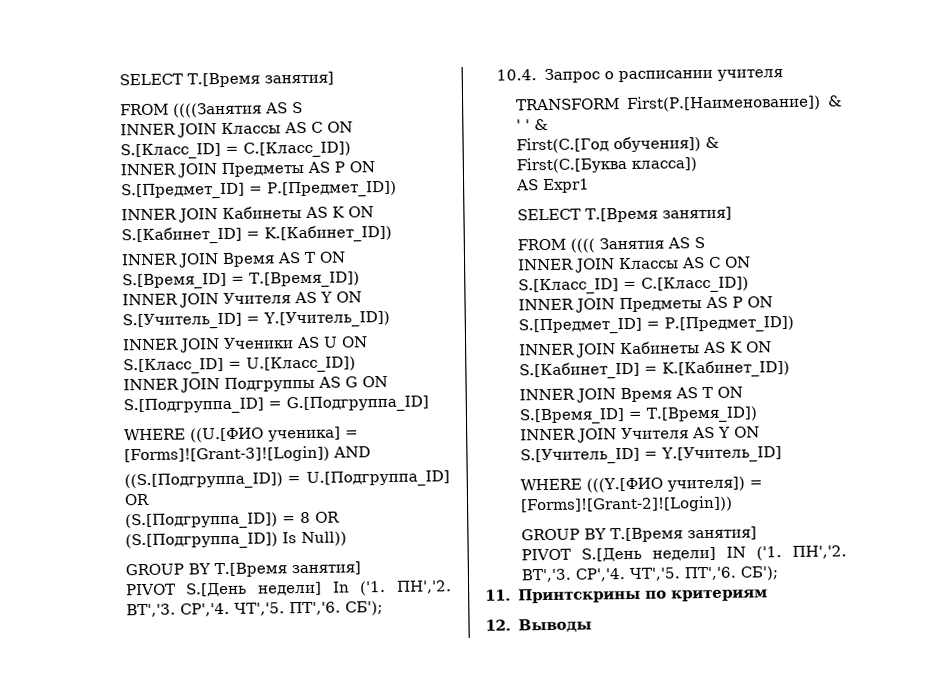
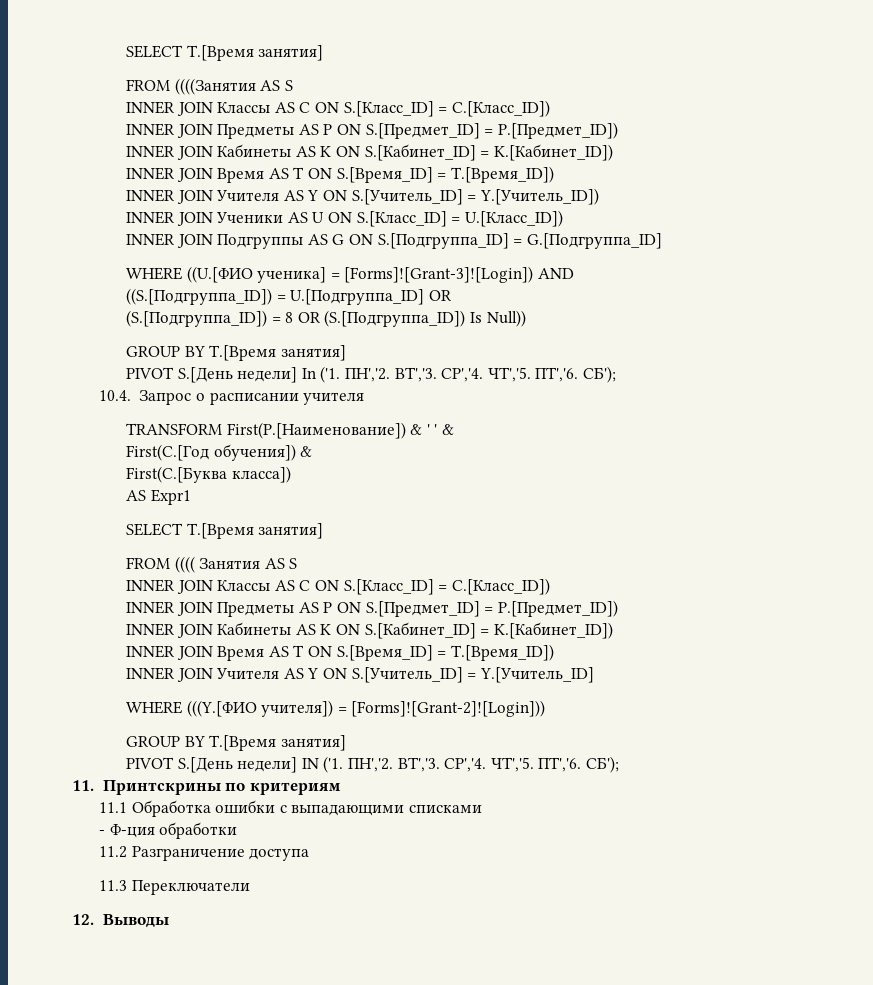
(768, 595) none -> [98,800,482,817] [98,822,238,839] [98,846,310,861] [98,880,250,895] // 11.1 Обработка ошибки с выпадающими списками // - Ф-ция обработки // 11.2 Разграничение доступа // 11.3 Переключатели

